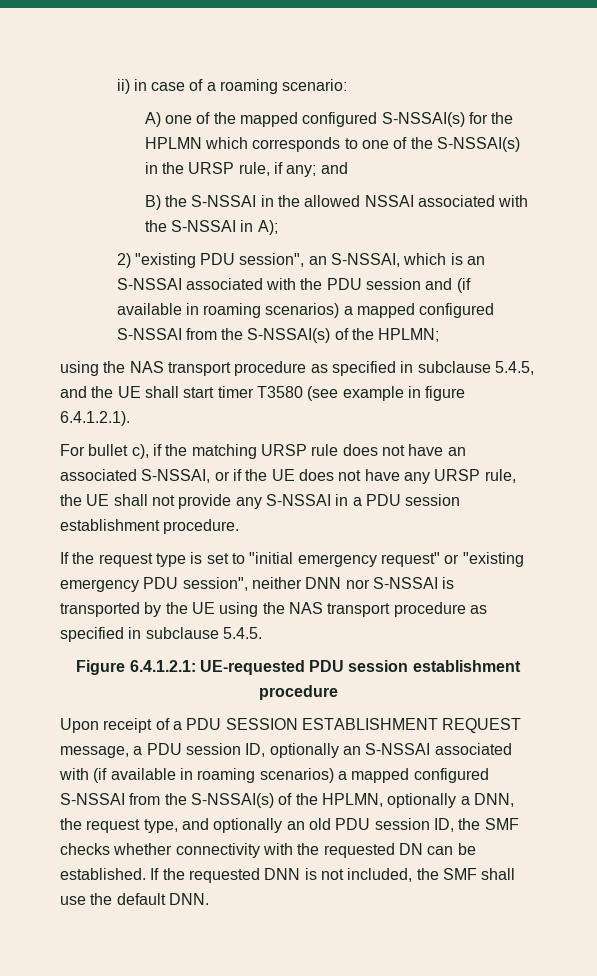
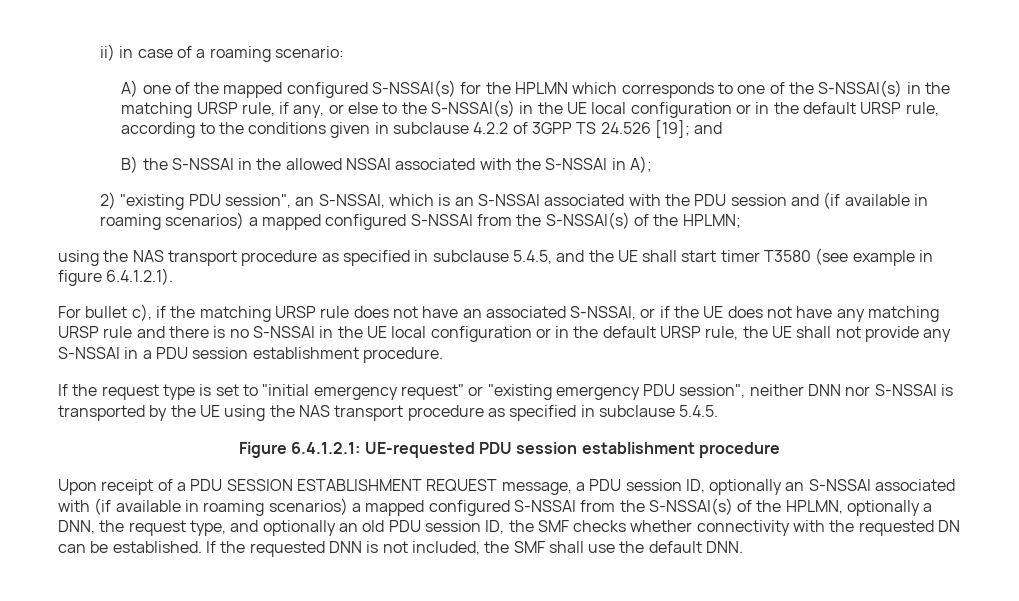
(185, 168) none -> [121,102,193,118] matching
[286,165,317,177] any; -> [293,100,939,118] [121,120,691,138] any, or else to the S-NSSAI(s) in the UE local configuration or in the default URSP rule, according to the conditions given in subclause 4.2.2 of 3GPP TS 24.526 [19];
(430, 478) none -> [868,306,940,322] [58,326,656,342] matching URSP rule and there is no S-NSSAI in the UE local configuration or in the default

